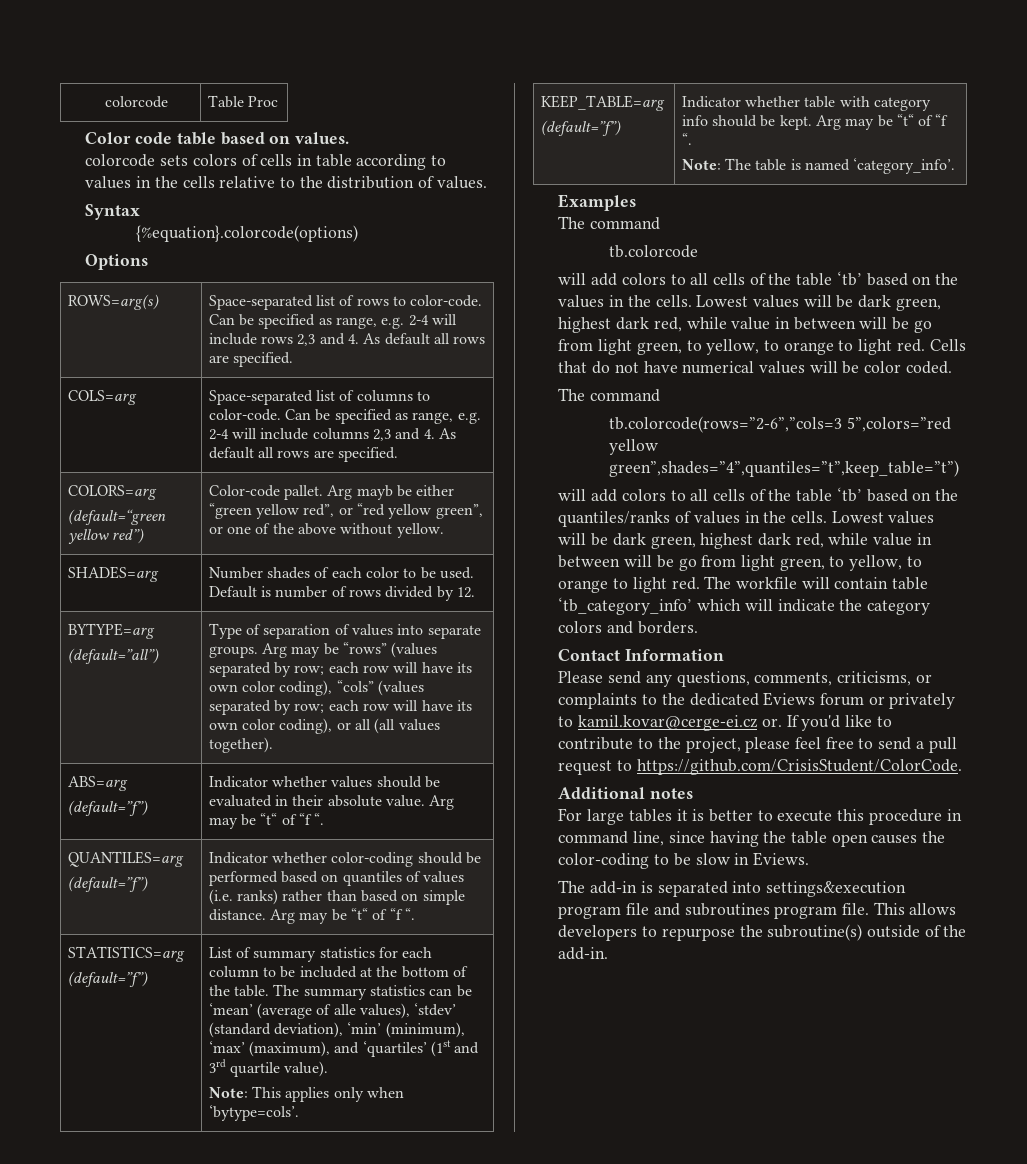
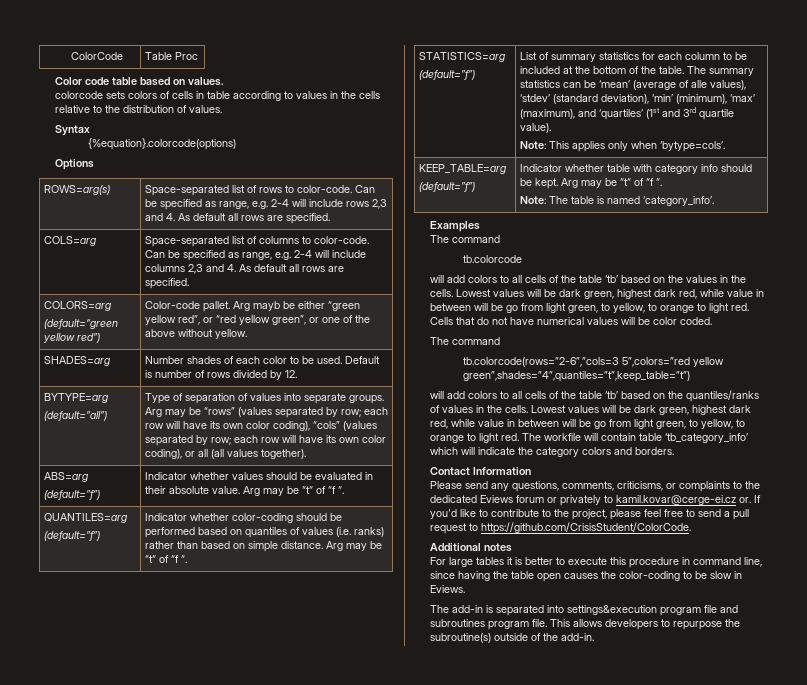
[105,96,169,108] colorcode -> [71,52,124,60] ColorCode

